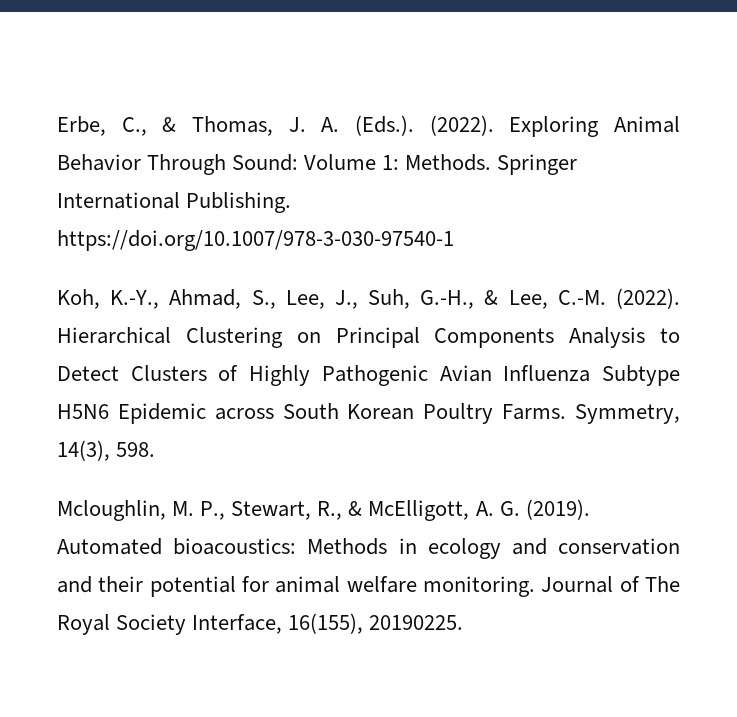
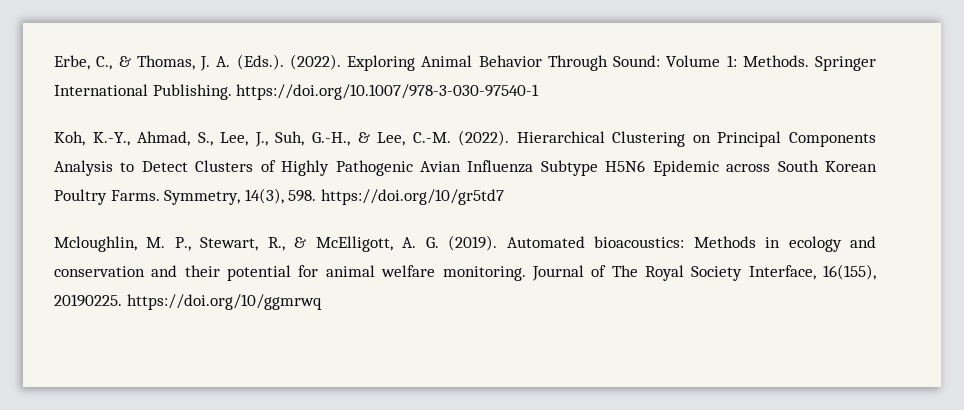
(156, 449) none -> [320,189,504,205] https://doi.org/10/gr5td7
(464, 622) none -> [126,294,322,310] https://doi.org/10/ggmrwq

